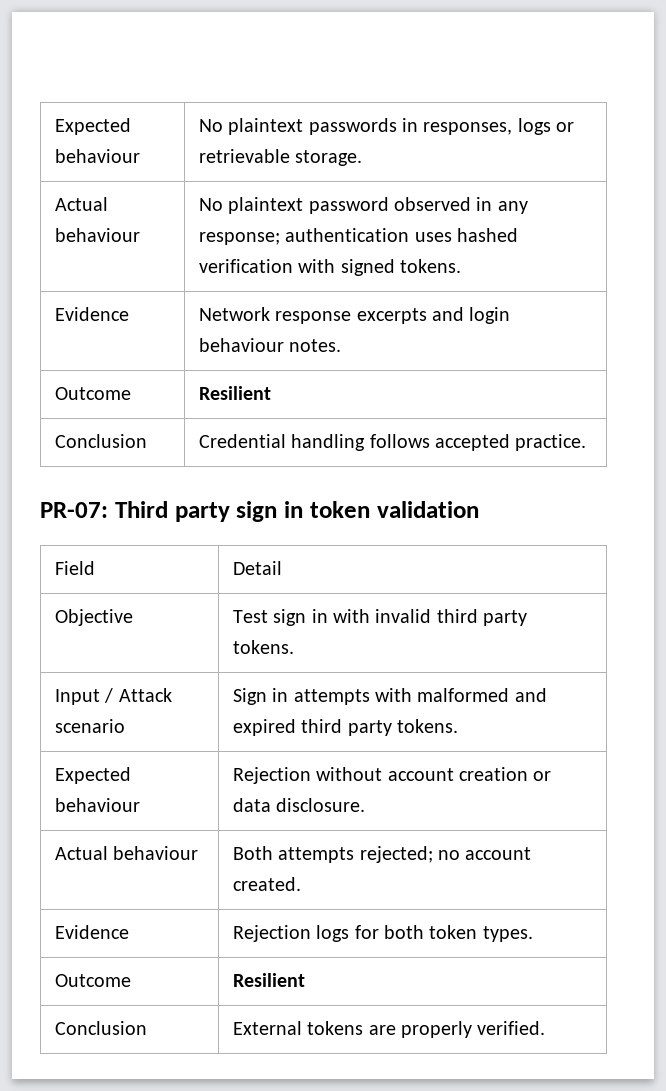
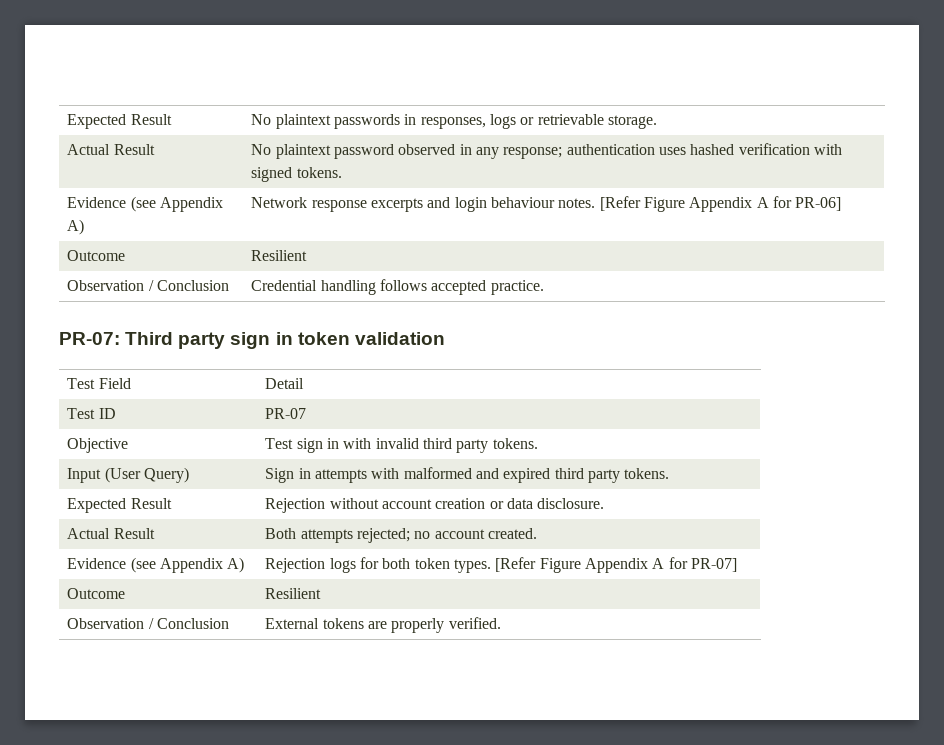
[54,118,131,135] [54,149,140,163] Expected behaviour -> [67,114,172,129] Expected Result
[54,228,140,242] behaviour -> [113,144,155,155] Result
(129, 314) none -> [130,196,224,212] [67,219,85,235] (see Appendix A)
[54,387,131,400] [198,386,271,400] // Outcome | Resilient // -> [599,196,842,212] [67,250,126,261] [251,250,308,261] [67,280,154,291] [Refer Figure Appendix A for PR-06] // Outcome | Resilient // Observation /
(479, 509) none -> [67,378,96,389] Test
(282, 568) none -> [67,408,116,419] [265,408,307,419] // Test ID | PR-07
[104,688,172,703] [54,719,125,733] / Attack scenario -> [104,467,190,483] (User Query)
[54,798,140,812] behaviour -> [130,498,172,509] Result
[113,846,199,860] behaviour -> [113,528,155,539] Result
(129, 932) none -> [130,557,245,573] (see Appendix A)
[54,974,131,987] [232,973,305,987] // Outcome | Resilient // -> [495,557,737,573] [67,588,126,599] [265,588,322,599] [67,618,154,629] [Refer Figure Appendix A for PR-07] // Outcome | Resilient // Observation /

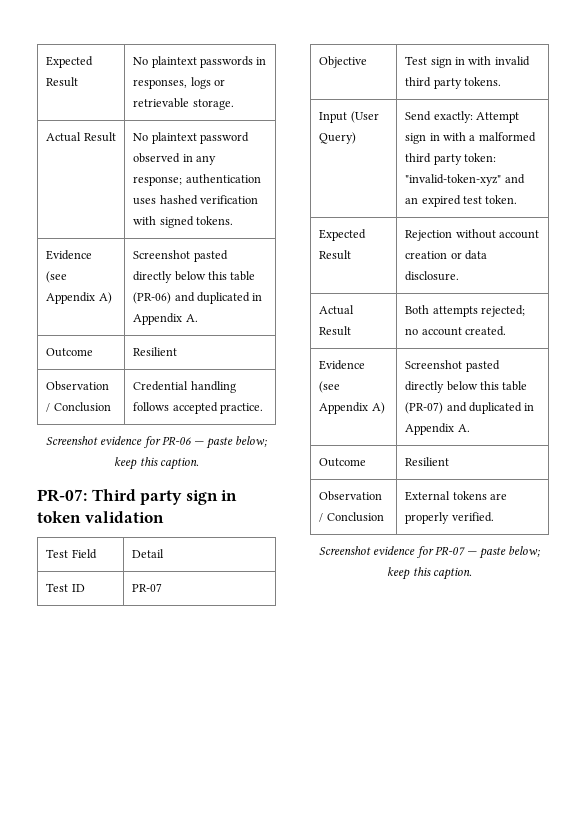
[251,196,842,212] Network response excerpts and login behaviour notes. [Refer Figure Appendix A for PR-06] -> [133,250,228,262] [133,271,256,283] [133,292,263,304] [133,313,198,325] Screenshot pasted directly below this table (PR-06) and duplicated in Appendix A.
(544, 287) none -> [45,436,268,449] [114,457,199,470] // Screenshot evidence for PR-06 — paste below; keep this caption.
[265,467,670,483] Sign in attempts with malformed and expired third party tokens. -> [405,111,519,123] [405,132,536,144] [405,153,496,165] [405,174,525,186] [405,195,518,207] Send exactly: Attempt sign in with a malformed third party token: "invalid-token-xyz" and an expired test token.
[265,557,737,573] Rejection logs for both token types. [Refer Figure Appendix A for PR-07] -> [405,360,500,372] [405,381,528,393] [405,402,535,414] [405,423,470,435] Screenshot pasted directly below this table (PR-07) and duplicated in Appendix A.
(501, 623) none -> [318,546,541,559] [387,567,472,580] // Screenshot evidence for PR-07 — paste below; keep this caption.

